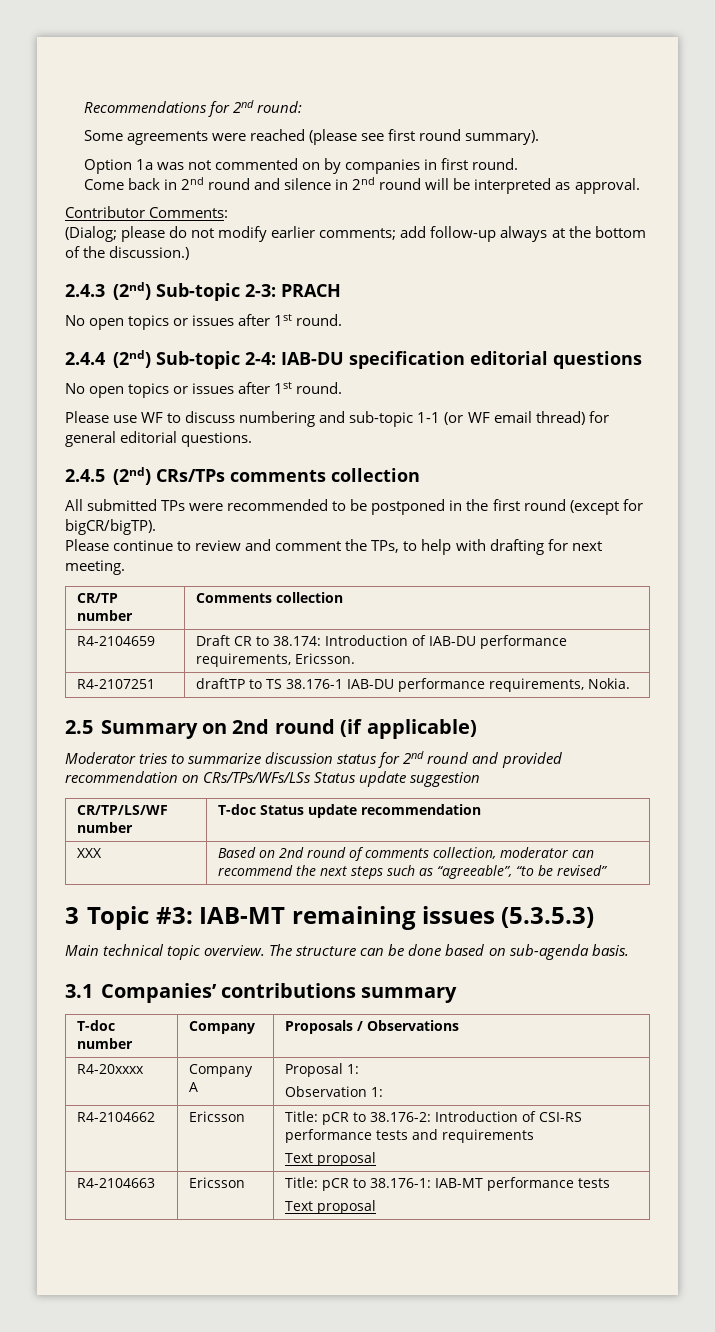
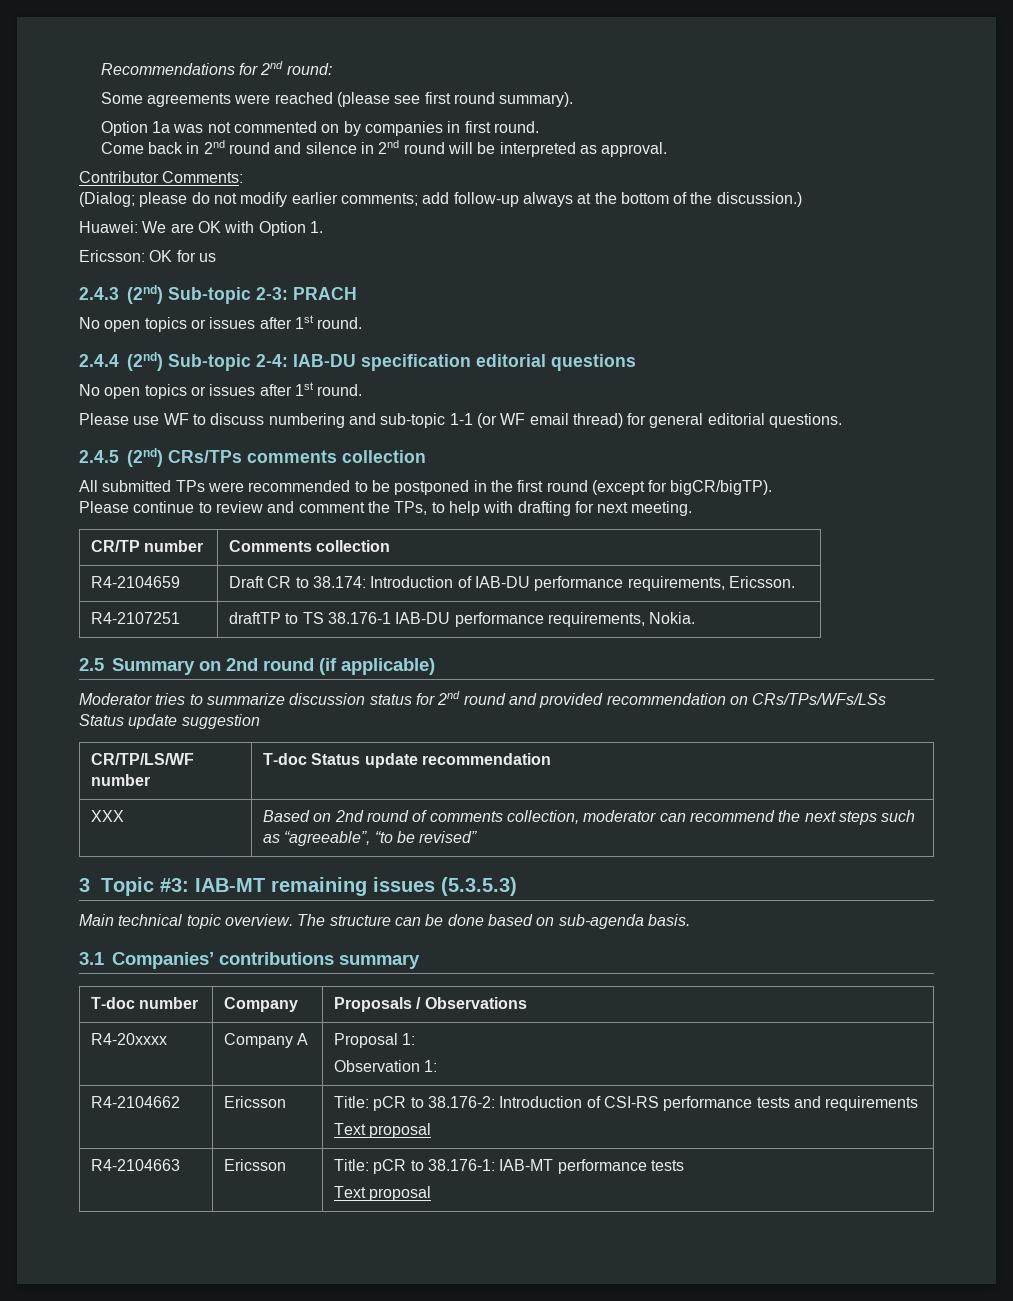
(190, 253) none -> [79,221,323,236] [79,250,216,262] // Huawei: We are OK with Option 1. // Ericsson: OK for us

